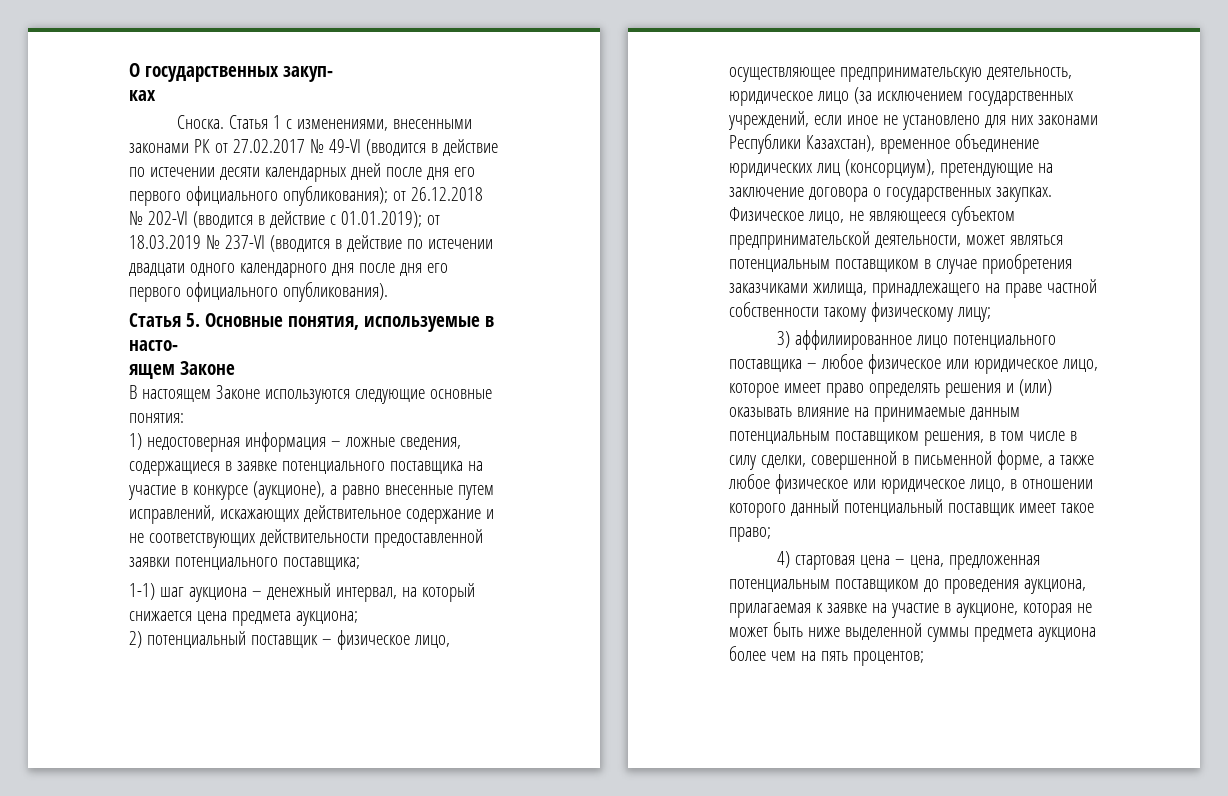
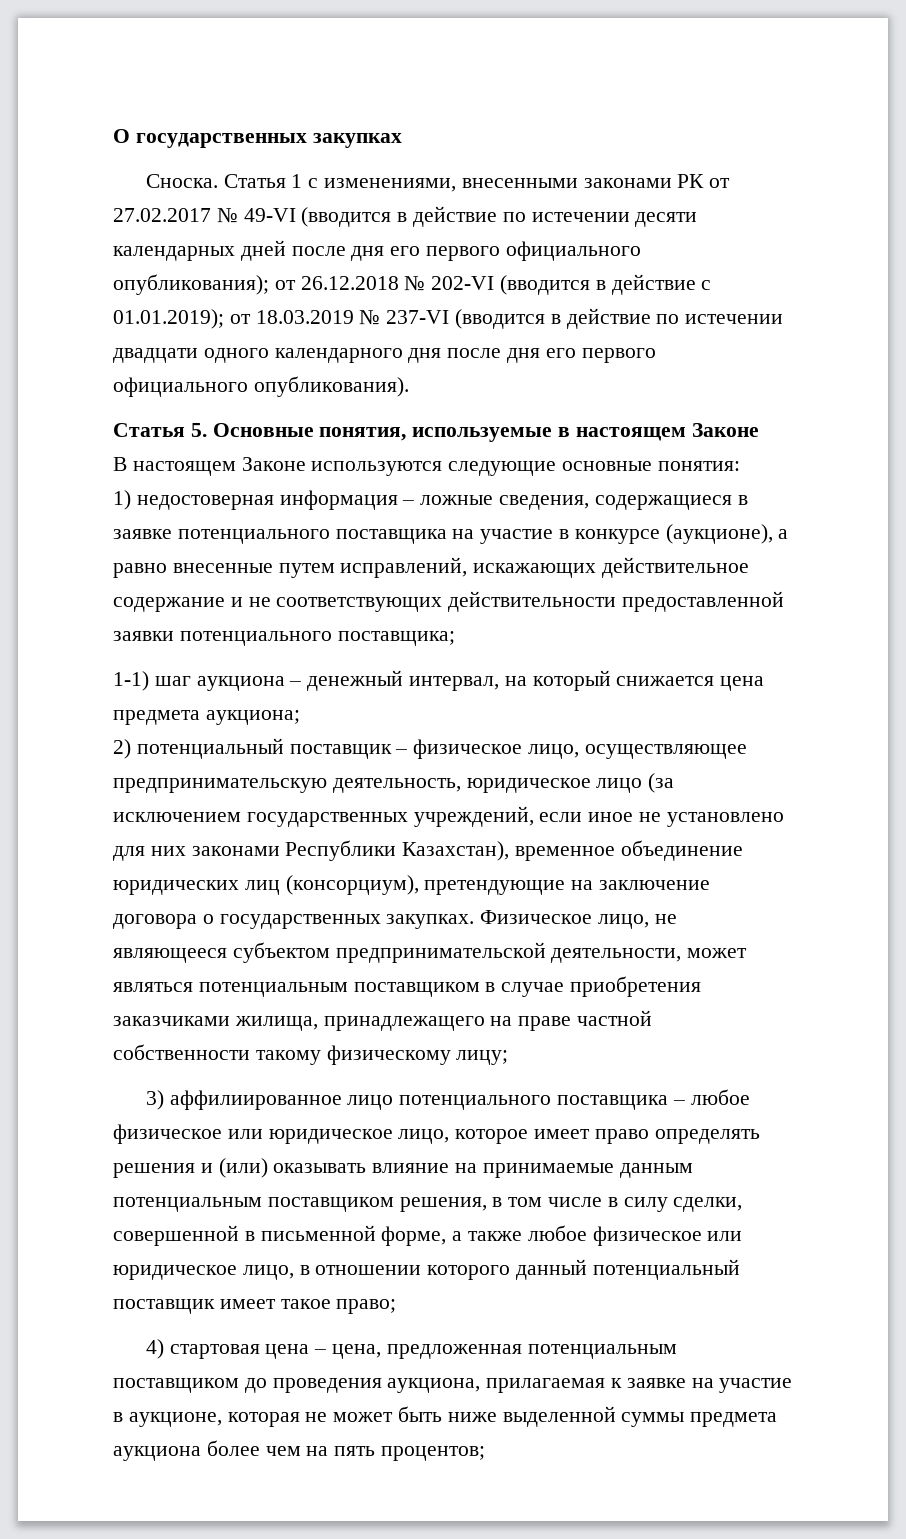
[282,66,333,82] [129,90,156,101] закуп- // ках -> [312,133,402,148] закупках
[129,340,178,351] [129,364,175,379] насто- // ящем -> [575,427,686,441] настоящем

